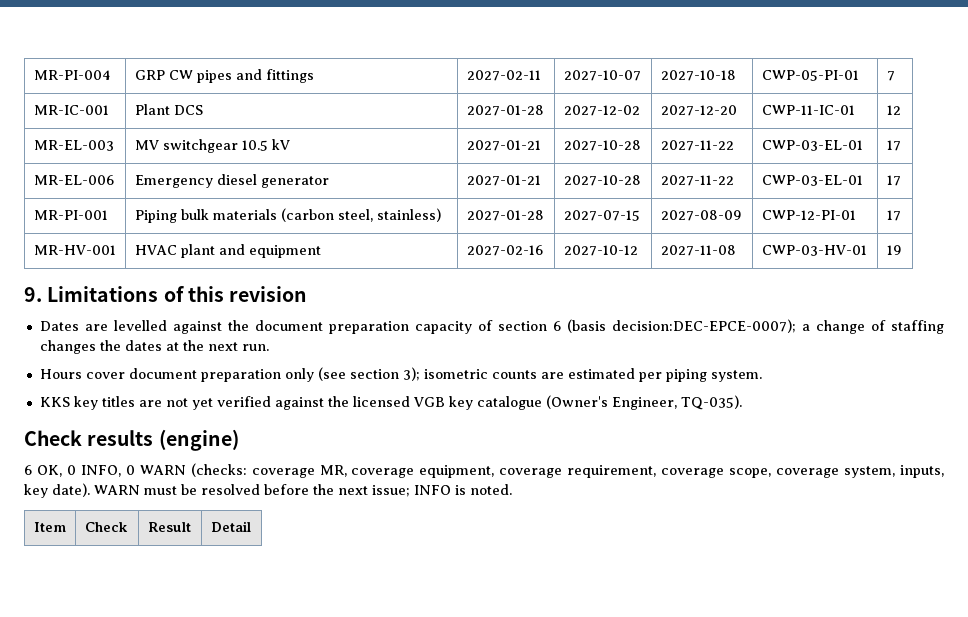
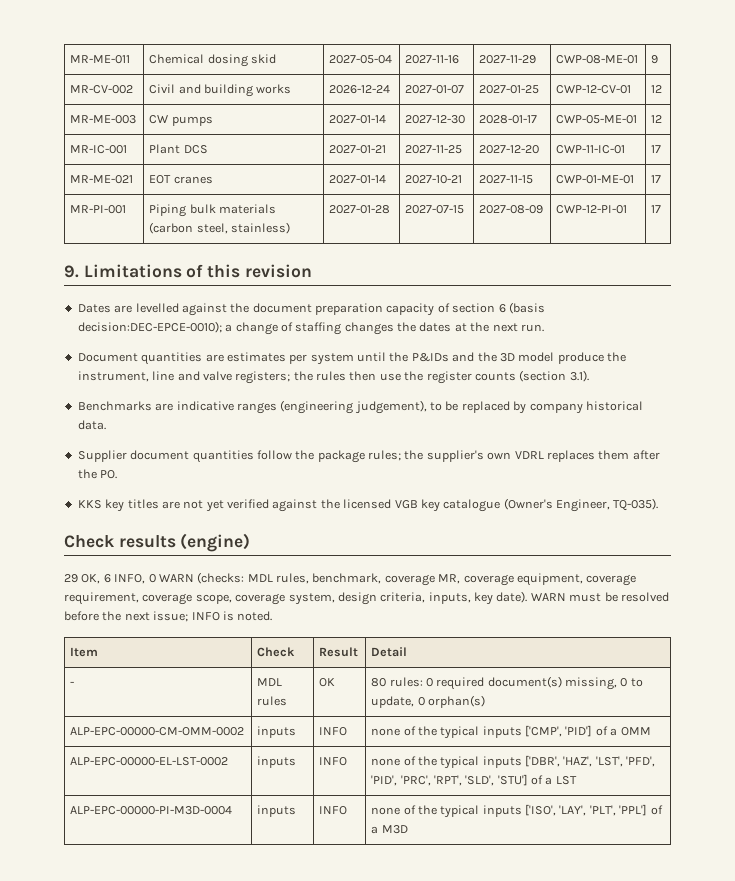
[33,70,111,80] [134,69,314,83] [466,70,541,81] [563,70,641,81] [660,70,736,81] [761,70,859,81] [886,71,895,81] MR-PI-004 | GRP CW pipes and fittings | 2027-02-11 | 2027-10-07 | 2027-10-18 | CWP-05-PI-01 | 7 -> [70,55,131,64] [149,54,276,67] [329,55,393,64] [405,55,460,64] [479,55,537,64] [556,55,639,64] [651,55,659,64] [70,85,134,94] [149,84,292,97] [329,85,391,94] [405,85,465,94] [479,85,540,94] [556,85,632,94] [651,85,663,93] [70,115,137,124] [149,115,213,126] [329,115,387,124] [405,115,466,124] [479,115,538,124] [556,115,638,124] [651,115,663,123] MR-ME-011 | Chemical dosing skid | 2027-05-04 | 2027-11-16 | 2027-11-29 | CWP-08-ME-01 | 9 // MR-CV-002 | Civil and building works | 2026-12-24 | 2027-01-07 | 2027-01-25 | CWP-12-CV-01 | 12 // MR-ME-003 | CW pumps | 2027-01-14 | 2027-12-30 | 2028-01-17 | CWP-05-ME-01 | 12
[466,105,544,116] [563,105,640,116] 2027-01-28 | 2027-12-02 -> [329,145,387,154] [405,145,463,154] 2027-01-21 | 2027-11-25
[886,105,901,115] [33,140,114,151] [134,139,290,153] [466,140,541,151] [563,140,641,151] [660,140,734,151] [761,140,863,151] [886,140,901,151] [33,175,114,185] [134,174,329,188] [466,175,541,186] [563,175,641,186] [660,175,734,186] [761,175,863,186] 12 // MR-EL-003 | MV switchgear 10.5 kV | 2027-01-21 | 2027-10-28 | 2027-11-22 | CWP-03-EL-01 | 17 // MR-EL-006 | Emergency diesel generator | 2027-01-21 | 2027-10-28 | 2027-11-22 | CWP-03-EL-01 -> [651,145,662,153] [70,175,134,184] [149,175,213,184] [329,175,387,184] [405,175,463,184] [479,175,534,184] [556,175,635,184] 17 // MR-ME-021 | EOT cranes | 2027-01-14 | 2027-10-21 | 2027-11-15 | CWP-01-ME-01
[33,245,116,255] [134,244,321,258] [466,245,543,256] [563,245,638,256] [660,245,736,256] [761,245,867,256] [886,245,902,255] // MR-HV-001 | HVAC plant and equipment | 2027-02-16 | 2027-10-12 | 2027-11-08 | CWP-03-HV-01 | 19 -> (662, 209) none
[611,319,796,333] decision:DEC-EPCE-0007); -> [77,321,222,333] decision:DEC-EPCE-0010);
[39,367,762,382] Hours cover document preparation only (see section 3); isometric counts are estimated per piping system. -> [77,352,626,365] [77,370,589,384] [77,400,643,414] [77,420,106,430] [77,450,660,463] [77,469,118,479] Document quantities are estimates per system until the P&IDs and the 3D model produce the instrument, line and valve registers; the rules then use the register counts (section 3.1). // Benchmarks are indicative ranges (engineering judgement), to be replaced by company historical data. // Supplier document quantities follow the package rules; the supplier's own VDRL replaces them after the PO.
[24,465,76,477] 6 OK, 0 -> [64,574,111,584] 29 OK, 6
(247, 470) none -> [247,573,382,584] MDL rules, benchmark,
(896, 472) none -> [337,592,426,605] design criteria,
(251, 526) none -> [70,681,75,686] [257,678,283,686] [257,696,288,706] [319,678,336,687] [371,676,643,690] [371,695,485,708] [70,727,245,736] [257,726,297,738] [319,727,348,736] [371,725,651,739] [70,757,229,766] [257,756,297,768] [319,757,348,766] [371,755,656,769] [371,774,577,786] [70,806,233,815] [257,805,297,817] [319,806,348,815] [371,804,663,818] [371,825,408,834] // - | MDL rules | OK | 80 rules: 0 required document(s) missing, 0 to update, 0 orphan(s) // ALP-EPC-00000-CM-OMM-0002 | inputs | INFO | none of the typical inputs ['CMP', 'PID'] of a OMM // ALP-EPC-00000-EL-LST-0002 | inputs | INFO | none of the typical inputs ['DBR', 'HAZ', 'LST', 'PFD', 'PID', 'PRC', 'RPT', 'SLD', 'STU'] of a LST // ALP-EPC-00000-PI-M3D-0004 | inputs | INFO | none of the typical inputs ['ISO', 'LAY', 'PLT', 'PPL'] of a M3D

